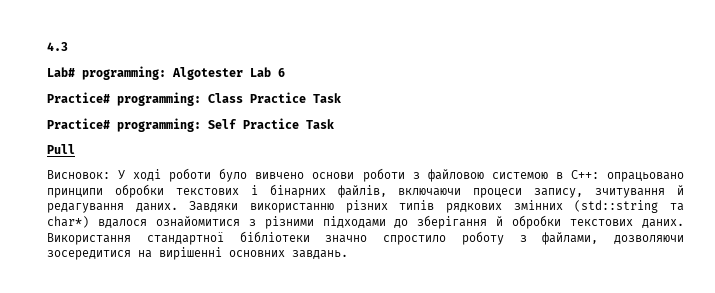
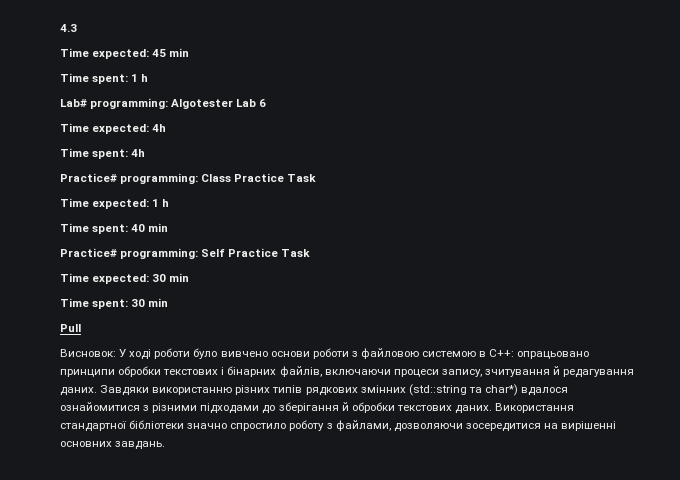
(68, 46) none -> [60,48,190,59] [60,73,149,84] // Time expected: 45 min // Time spent: 1 h
(285, 72) none -> [60,123,167,134] [60,148,146,159] // Time expected: 4h // Time spent: 4h
(341, 98) none -> [60,198,170,209] [60,223,169,234] // Time expected: 1 h // Time spent: 40 min
(334, 124) none -> [60,273,190,284] [60,298,169,309] // Time expected: 30 min // Time spent: 30 min

